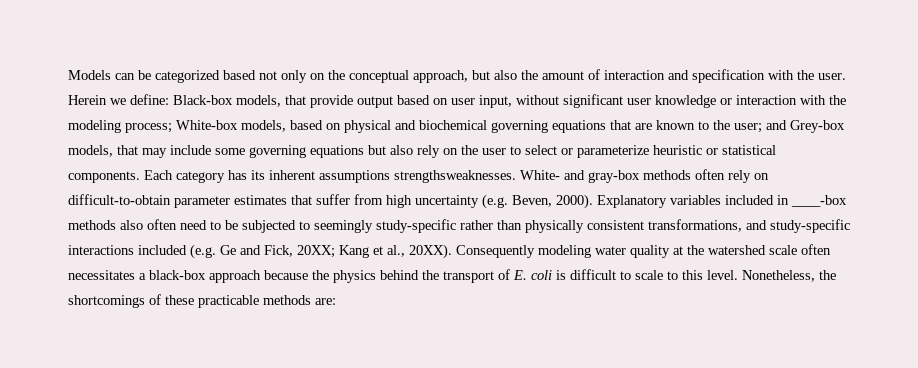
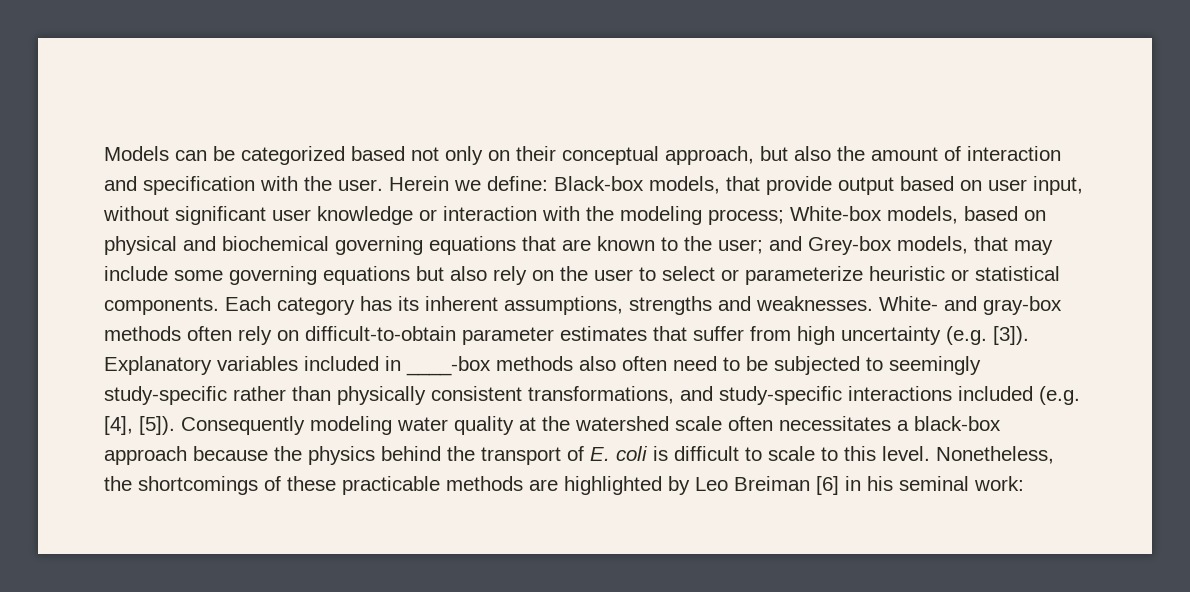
[328,70,345,80] the -> [516,146,556,161] their
[319,170,516,183] assumptions strengthsweaknesses. -> [504,296,873,315] assumptions, strengths and weaknesses.
[512,194,593,209] Beven, 2000). -> [993,326,1029,345] [3]).
[220,244,452,259] Ge and Fick, 20XX; Kang et al., 20XX). -> [104,416,175,435] [4], [5]).
[315,298,336,305] are: -> [529,476,1024,495] are highlighted by Leo Breiman [6] in his seminal work:

